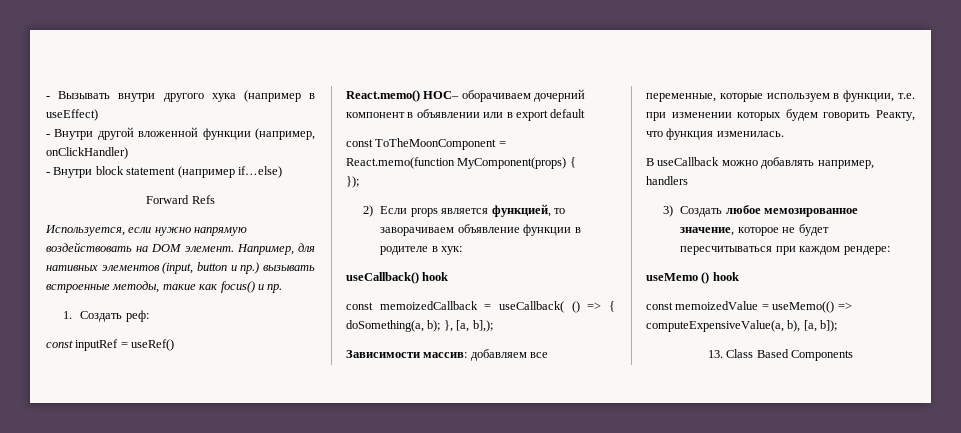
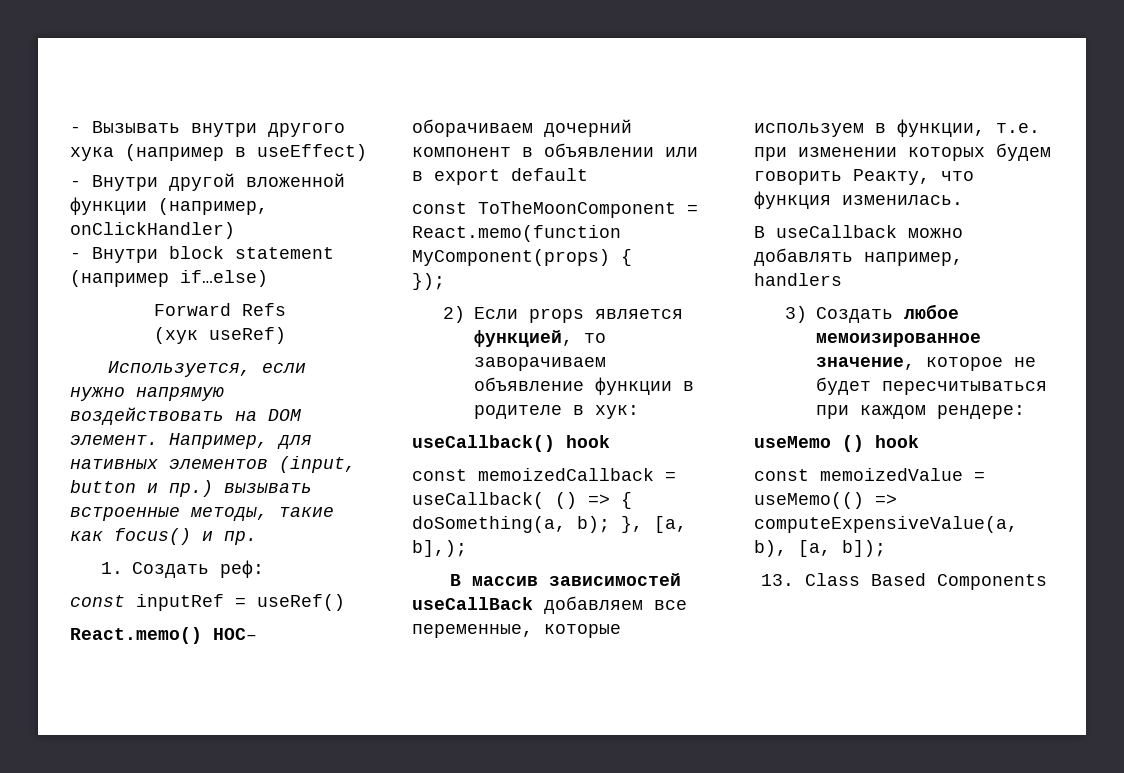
(215, 199) none -> [154,327,286,344] // (хук useRef)
[346,350,468,358] Зависимости массив: -> [450,573,682,586] [412,597,533,610] В массив зависимостей useCallBack
[764,208,859,217] мемозированное -> [815,333,981,347] мемоизированное

